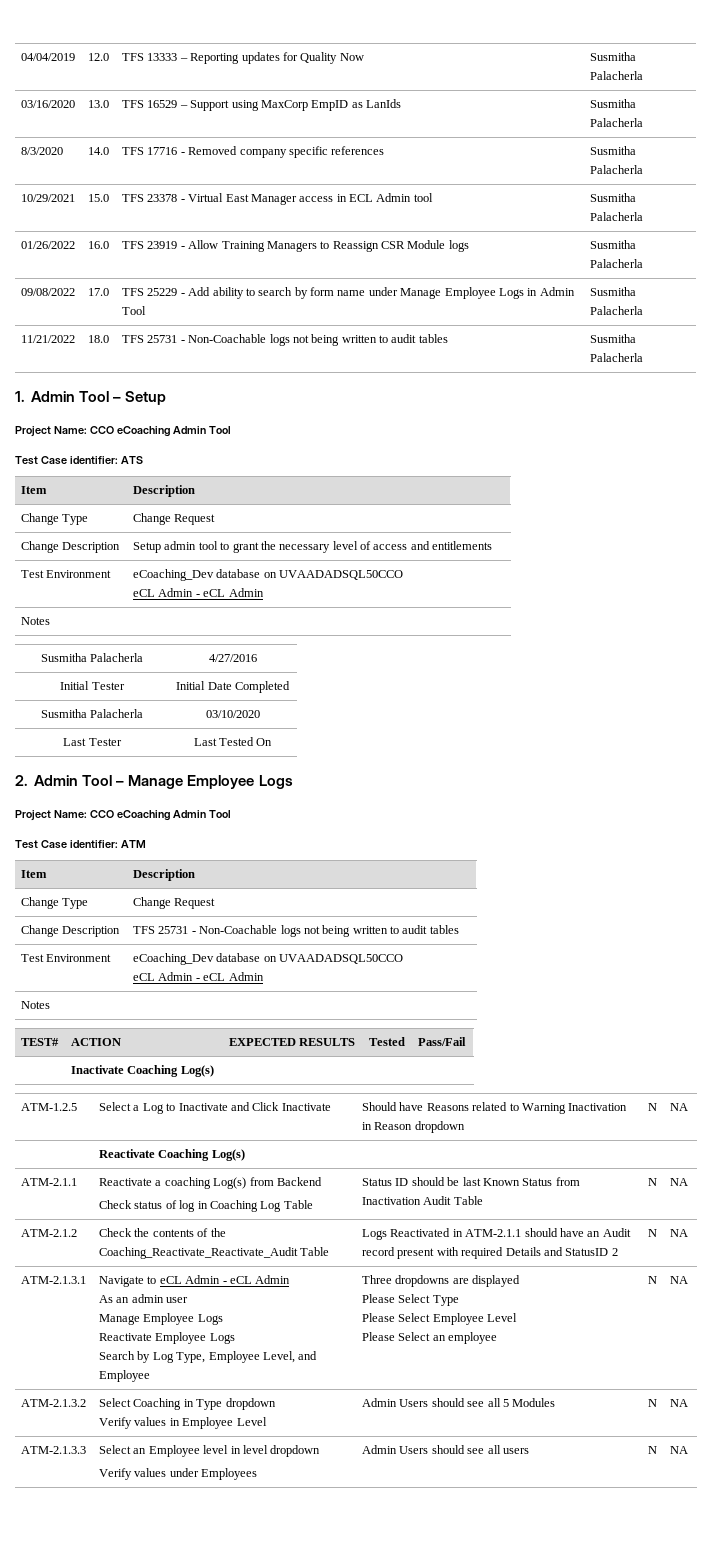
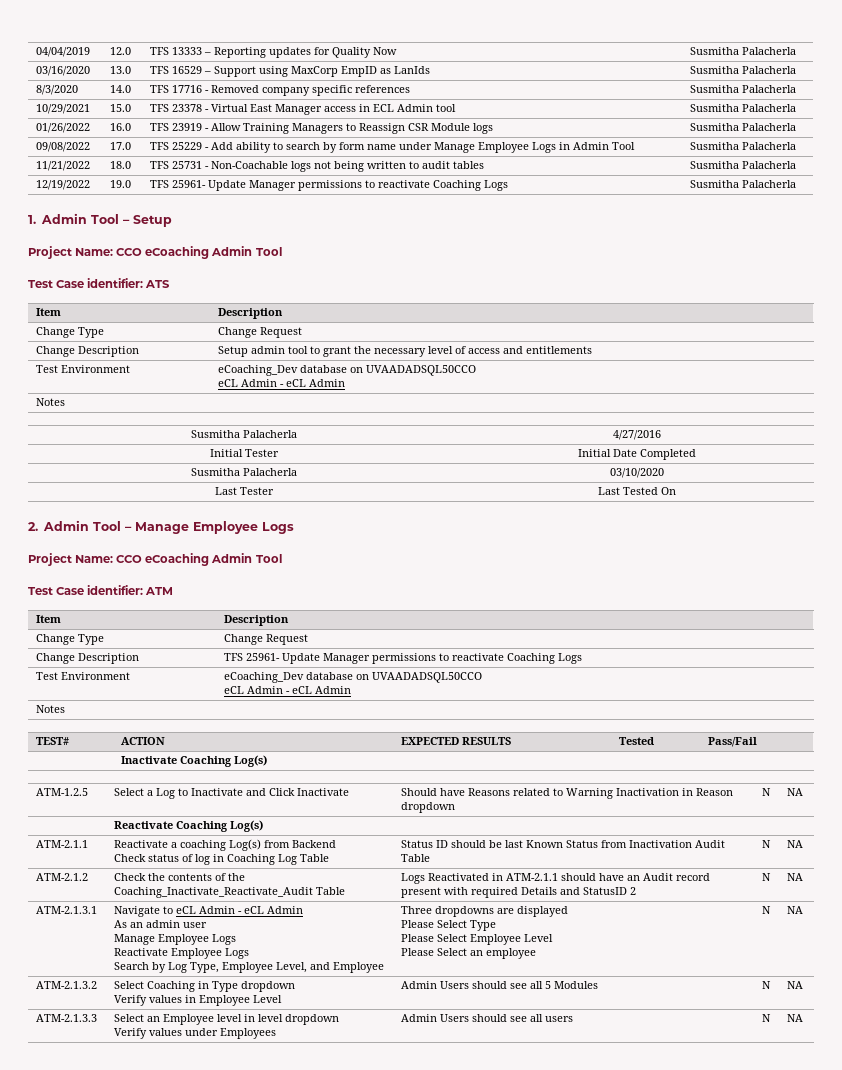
(644, 357) none -> [36,180,91,190] [110,180,132,188] [150,180,509,191] [690,180,797,188] // 12/19/2022 | 19.0 | TFS 25961- Update Manager permissions to reactivate Coaching Logs | Susmitha Palacherla
[158,925,459,937] 25731 - Non-Coachable logs not being written to audit tables -> [246,653,583,664] 25961- Update Manager permissions to reactivate Coaching Logs
[99,1247,299,1259] Coaching_Reactivate_Reactivate_Audit -> [114,887,314,898] Coaching_Inactivate_Reactivate_Audit

